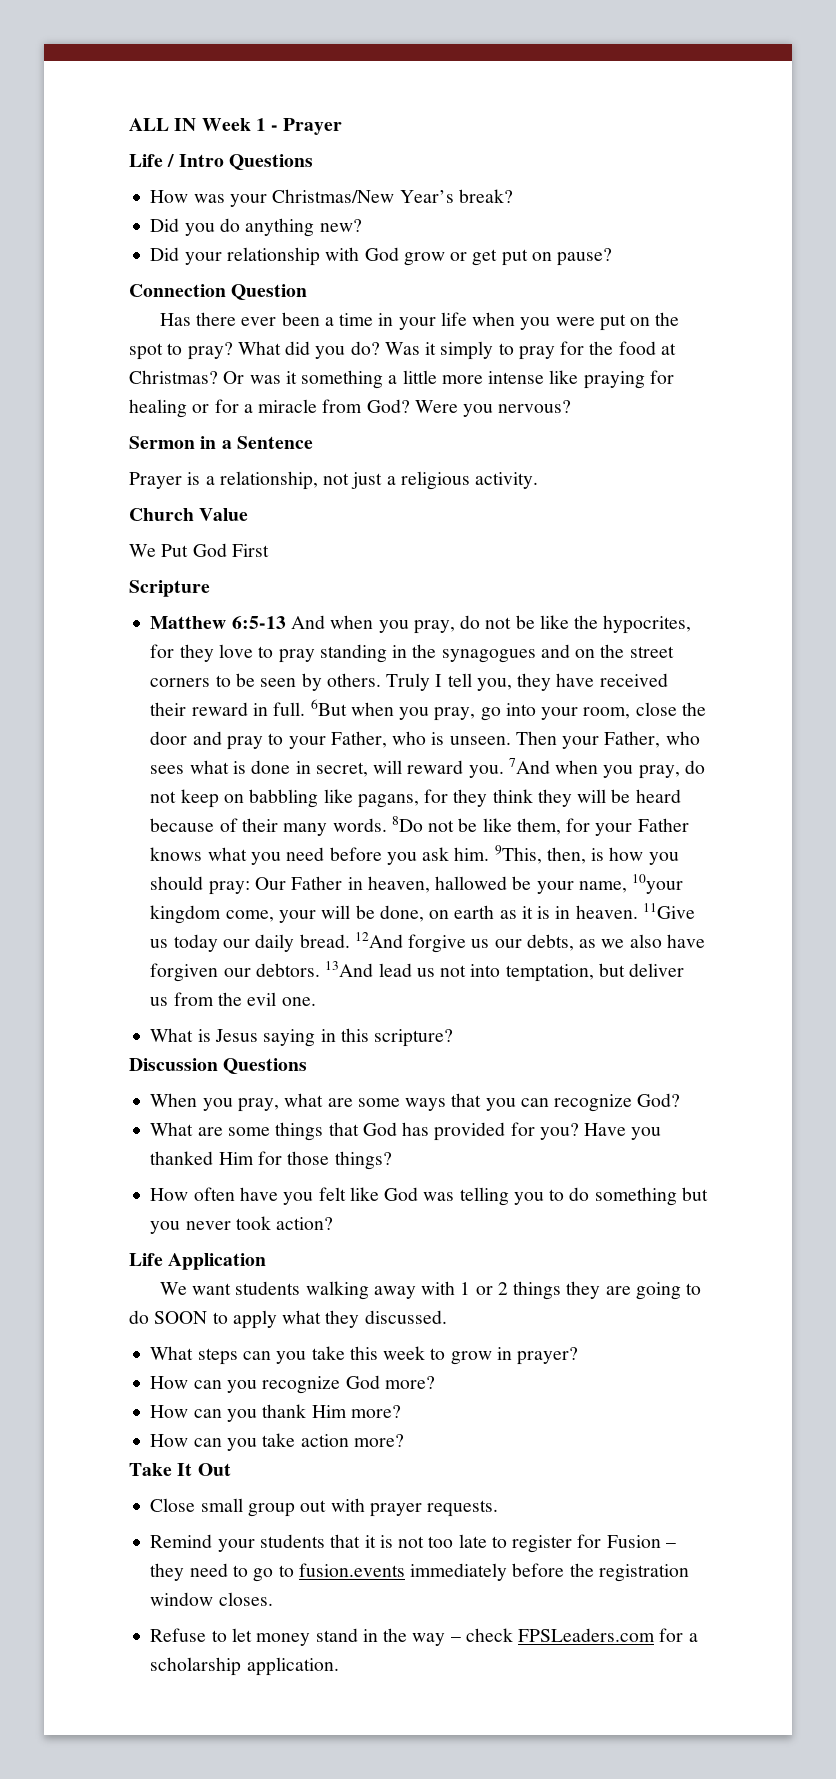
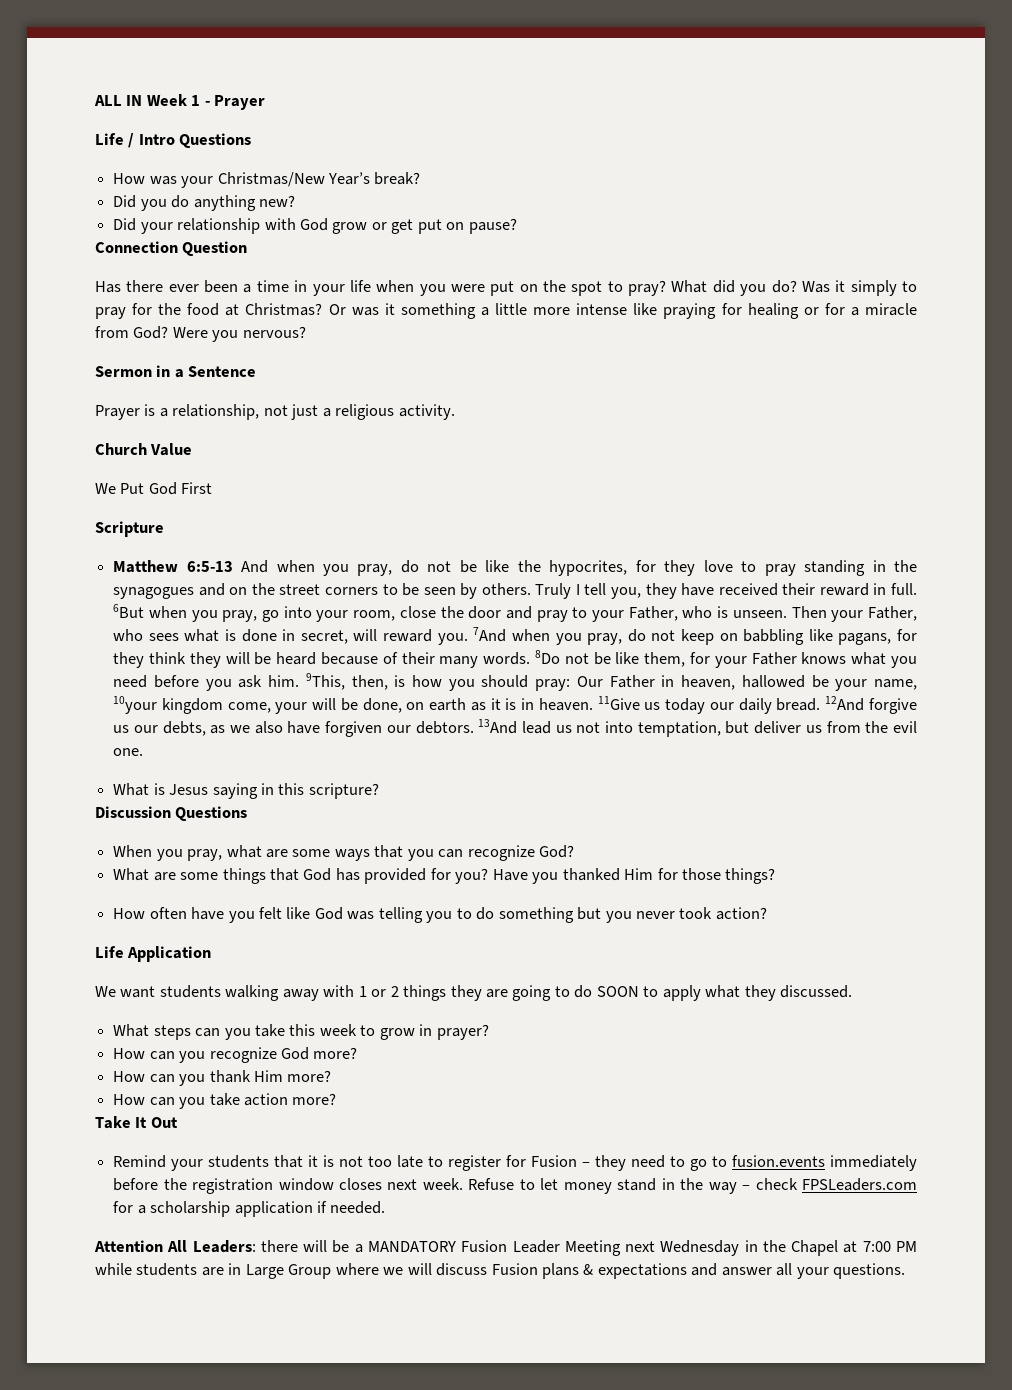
[150,1498,499,1517] // Close small group out with prayer requests. -> (178, 1122) none
[218,1592,273,1606] closes. // -> [338,1178,463,1190] closes next week.
[246,1657,339,1676] application. -> [234,1201,386,1217] [94,1240,918,1256] [95,1263,906,1279] application if needed. // Attention All Leaders: there will be a MANDATORY Fusion Leader Meeting next Wednesday in the Chapel at 7:00 PM while students are in Large Group where we will discuss Fusion plans & expectations and answer all your questions.

